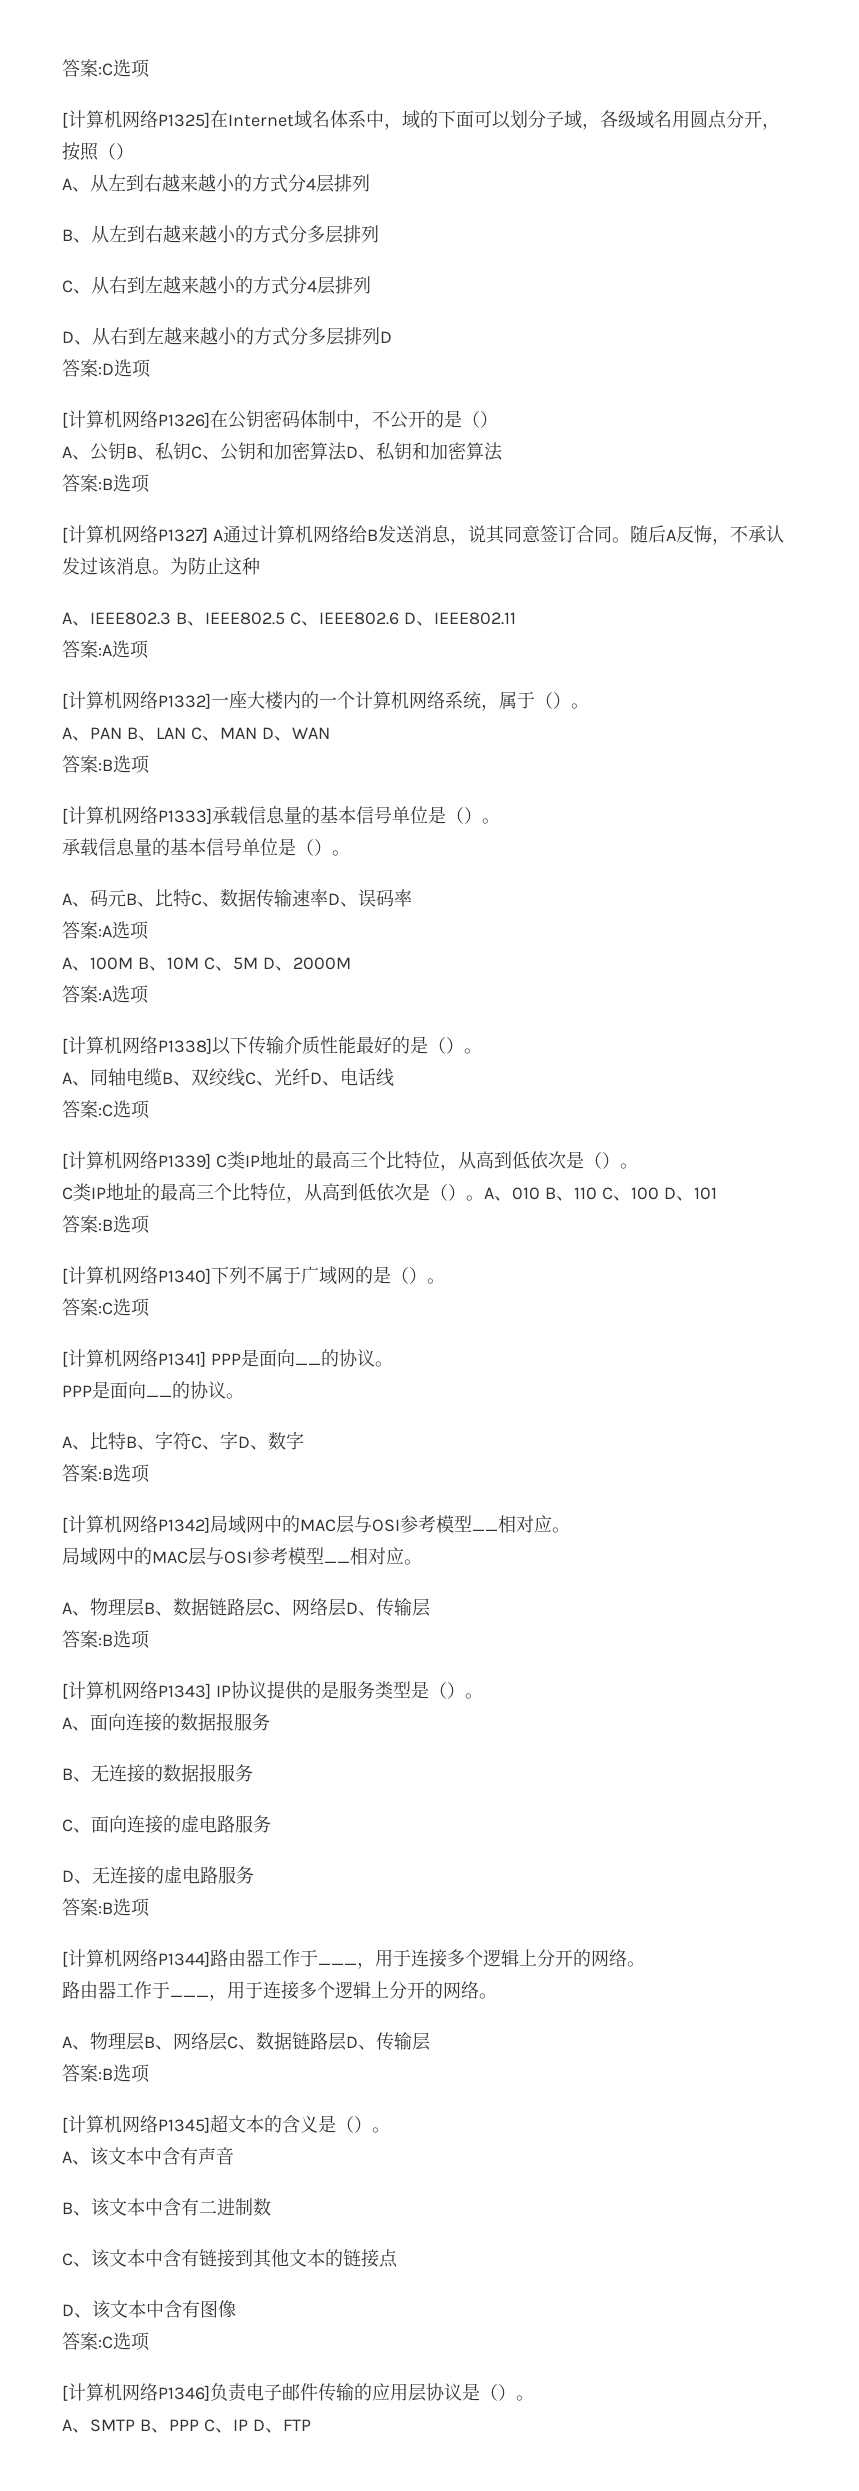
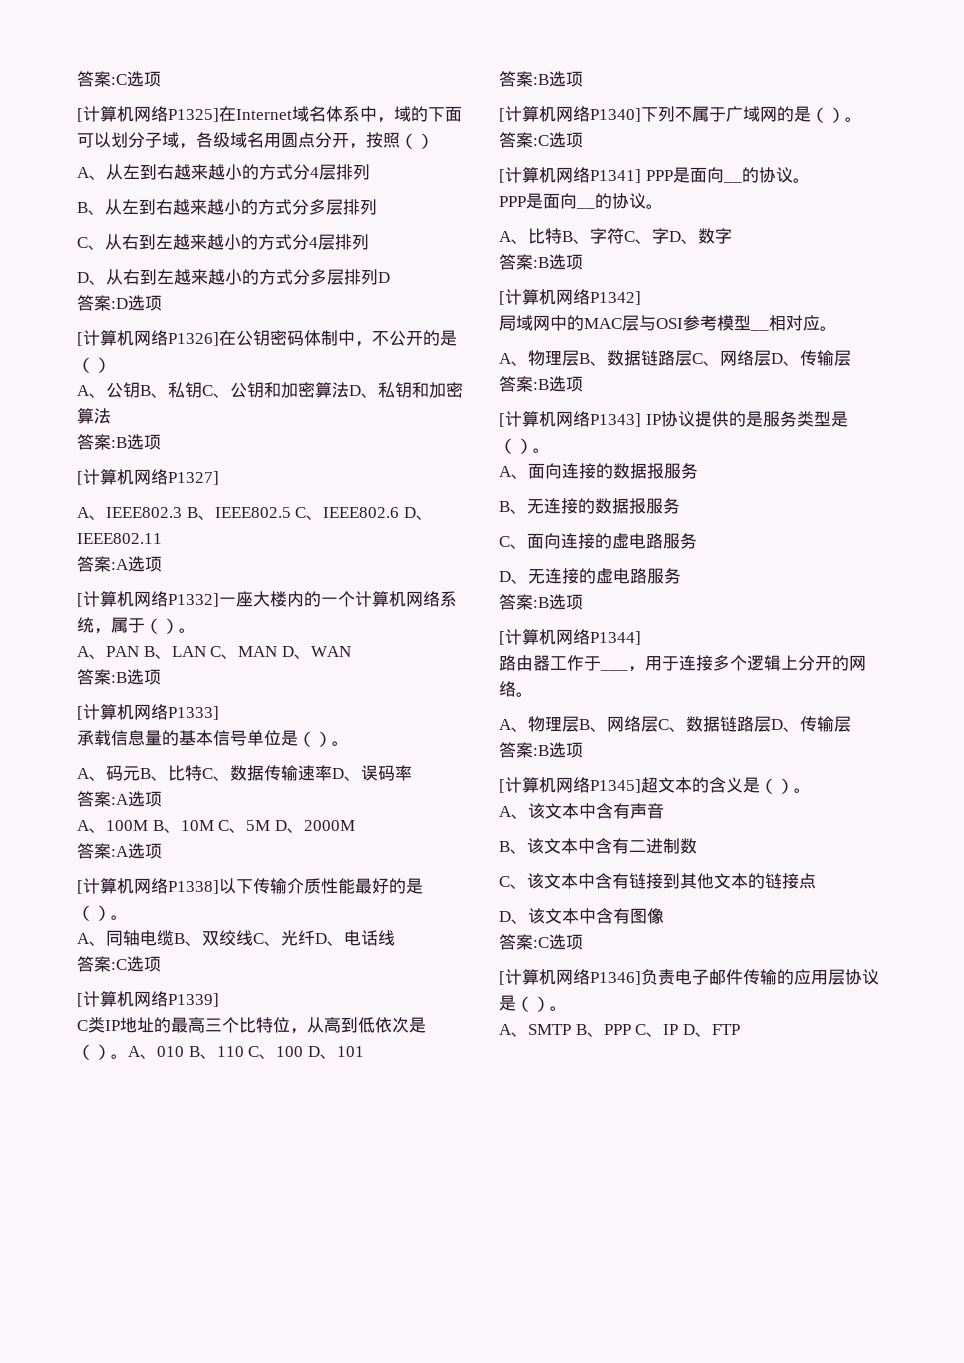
[212,525,784,545] [62,557,260,576] A通过计算机网络给B发送消息，说其同意签订合同。随后A反悔，不承认发过该消息。为防止这种 -> (219, 478) none
[212,806,500,824] 承载信息量的基本信号单位是（）。 -> (219, 713) none
[215,1151,638,1171] C类IP地址的最高三个比特位，从高到低依次是（）。 -> (219, 1000) none
[210,1515,570,1534] 局域网中的MAC层与OSI参考模型__相对应。 -> (641, 298) none
[210,1949,645,1969] 路由器工作于___，用于连接多个逻辑上分开的网络。 -> (641, 638) none

